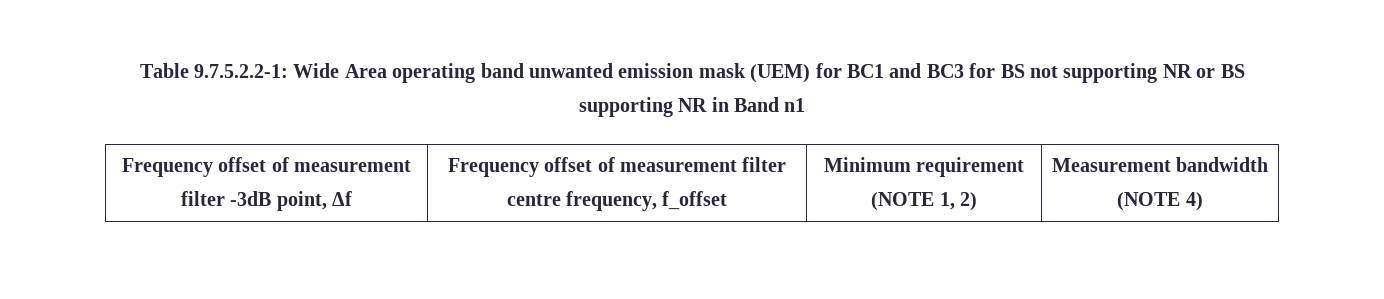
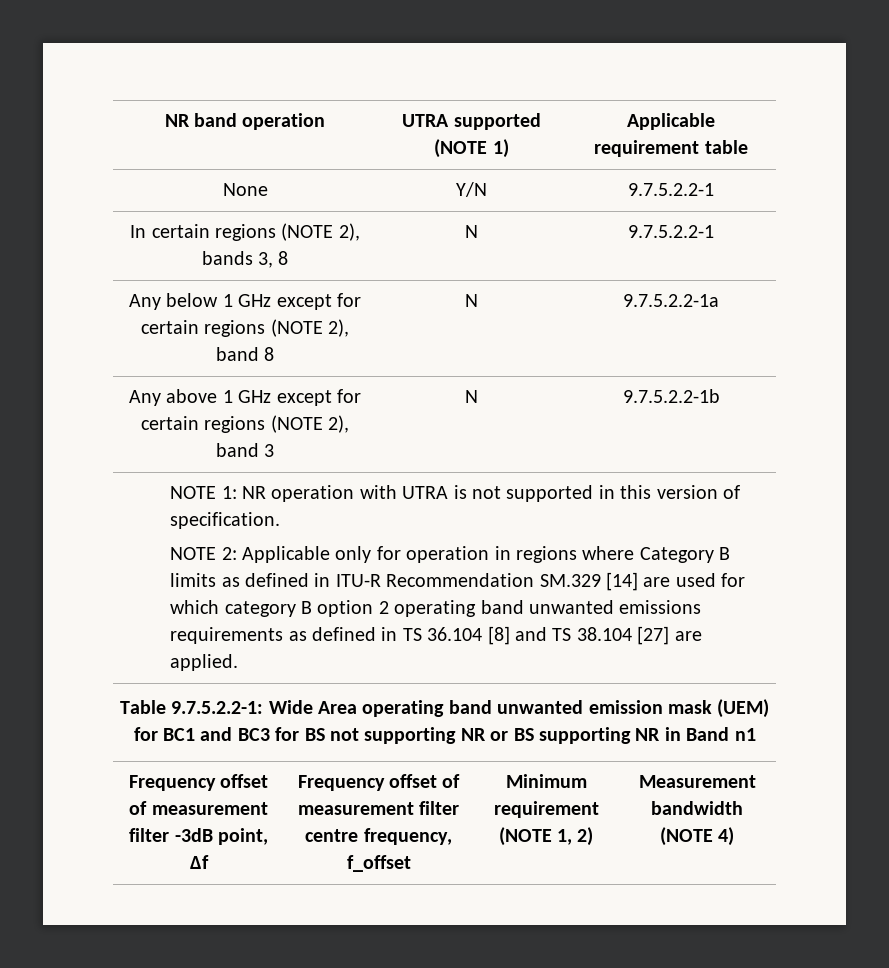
(139, 70) none -> [164,113,326,130] [402,113,541,130] [434,139,509,158] [627,113,715,130] [594,140,748,157] [222,183,268,196] [456,182,487,197] [628,183,714,196] [130,223,360,241] [201,251,289,268] [465,225,478,238] [628,225,714,238] [129,293,361,310] [140,319,350,337] [215,347,275,361] [465,294,478,307] [623,294,719,307] [129,389,361,406] [140,415,350,433] [215,443,275,457] [465,390,478,403] [622,389,720,403] [170,485,740,502] [170,512,281,529] [170,546,731,563] [170,572,746,591] [170,600,702,617] [170,626,702,645] [170,654,239,671] NR band operation | UTRA supported (NOTE 1) | Applicable requirement table // None | Y/N | 9.7.5.2.2-1 // In certain regions (NOTE 2), bands 3, 8 | N | 9.7.5.2.2-1 // Any below 1 GHz except for certain regions (NOTE 2), band 8 | N | 9.7.5.2.2-1a // Any above 1 GHz except for certain regions (NOTE 2), band 3 | N | 9.7.5.2.2-1b // NOTE 1: NR operation with UTRA is not supported in this version of specification. // NOTE 2: Applicable only for operation in regions where Category B limits as defined in ITU-R Recommendation SM.329 [14] are used for which category B option 2 operating band unwanted emissions requirements as defined in TS 36.104 [8] and TS 38.104 [27] are applied. //

